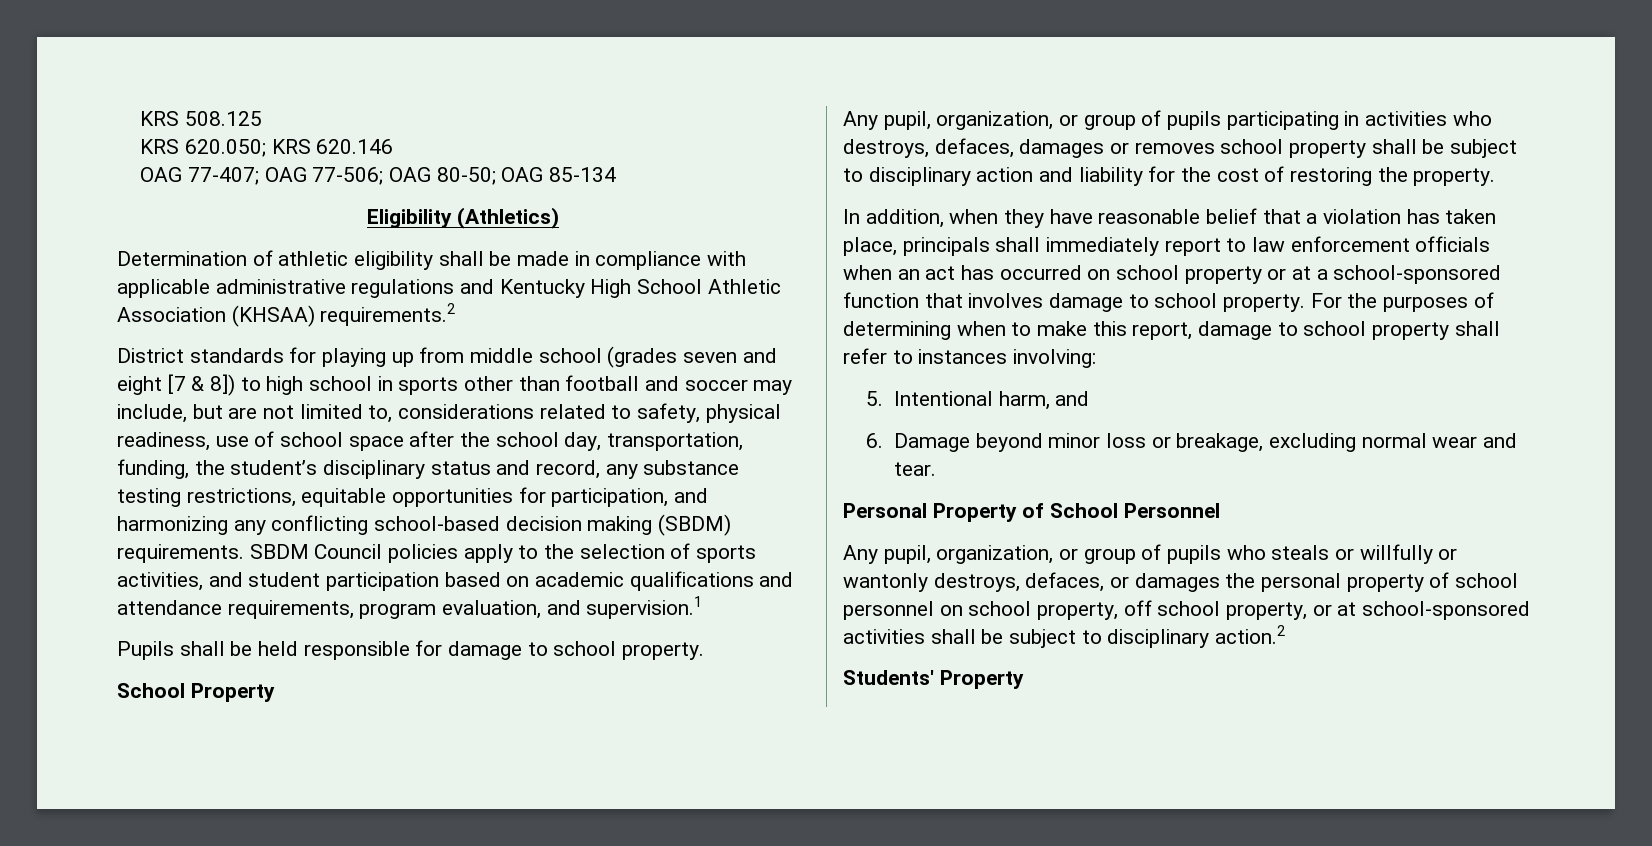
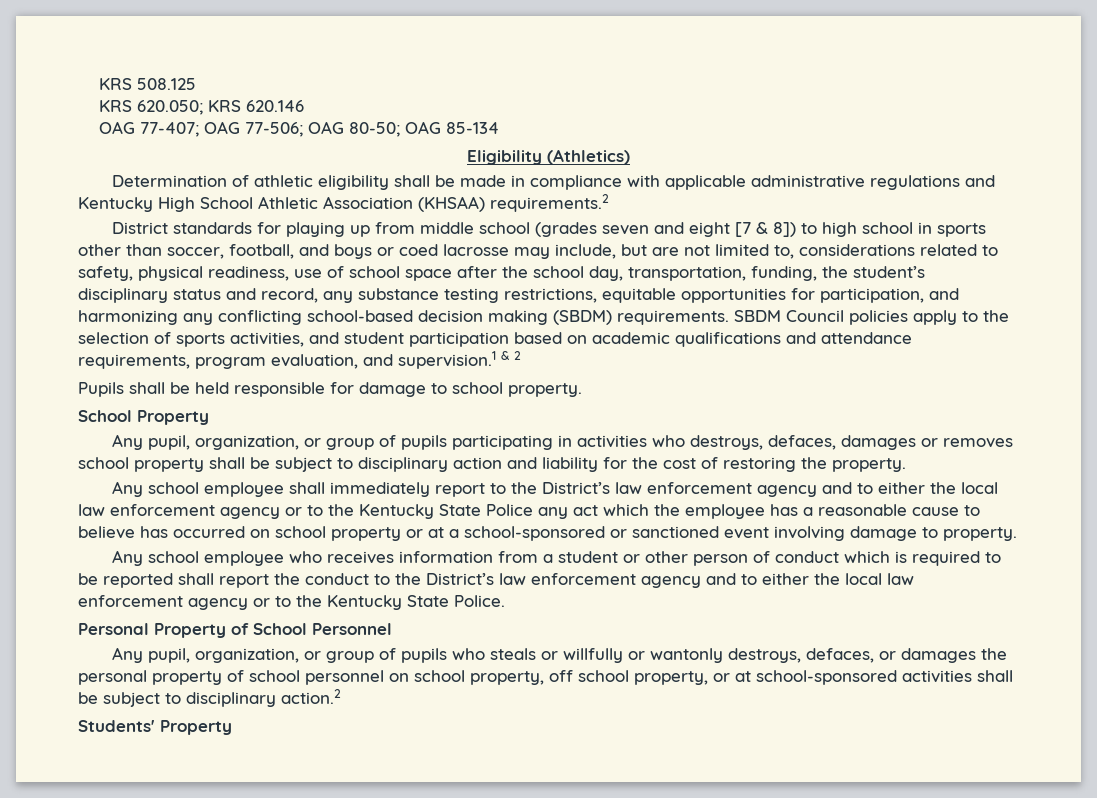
[565,375,748,391] football and soccer -> [167,244,509,259] soccer, football, and boys or coed lacrosse
(703, 607) none -> [501,351,521,360] & 2
[843,208,1497,228] [843,236,1491,256] [843,265,956,280] In addition, when they have reasonable belief that a violation has taken place, principals shall immediately report to law enforcement officials when an act -> [112,481,999,497] [78,504,980,519] [78,526,135,539] Any school employee shall immediately report to the District’s law enforcement agency and to either the local law enforcement agency or to the Kentucky State Police any act which the employee has a reasonable cause to believe
[843,292,1494,312] [843,321,1500,340] [843,348,1097,368] [866,391,1090,410] [866,433,1517,452] [893,462,936,476] function that involves damage to school property. For the purposes of determining when to make this report, damage to school property shall refer to instances involving: // 5. Intentional harm, and // 6. Damage beyond minor loss or breakage, excluding normal wear and tear. -> [610,526,1017,541] [112,550,1002,566] [78,573,914,588] [78,595,505,610] or sanctioned event involving damage to property. // Any school employee who receives information from a student or other person of conduct which is required to be reported shall report the conduct to the District’s law enforcement agency and to either the local law enforcement agency or to the Kentucky State Police.

